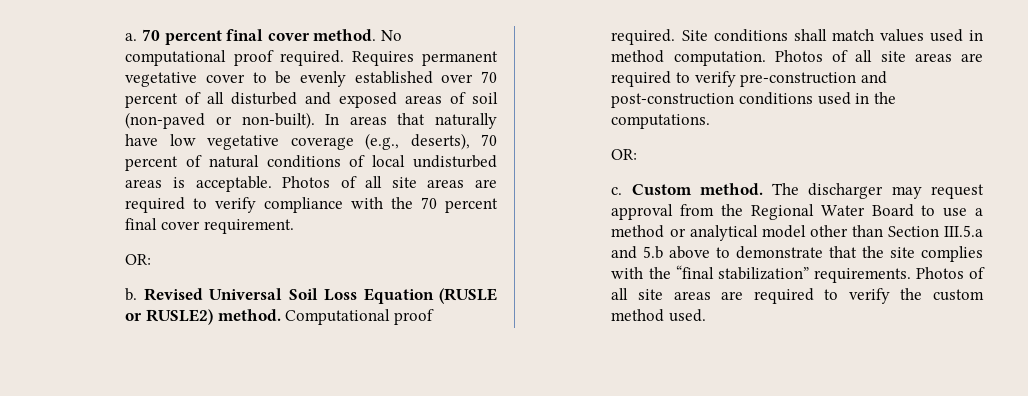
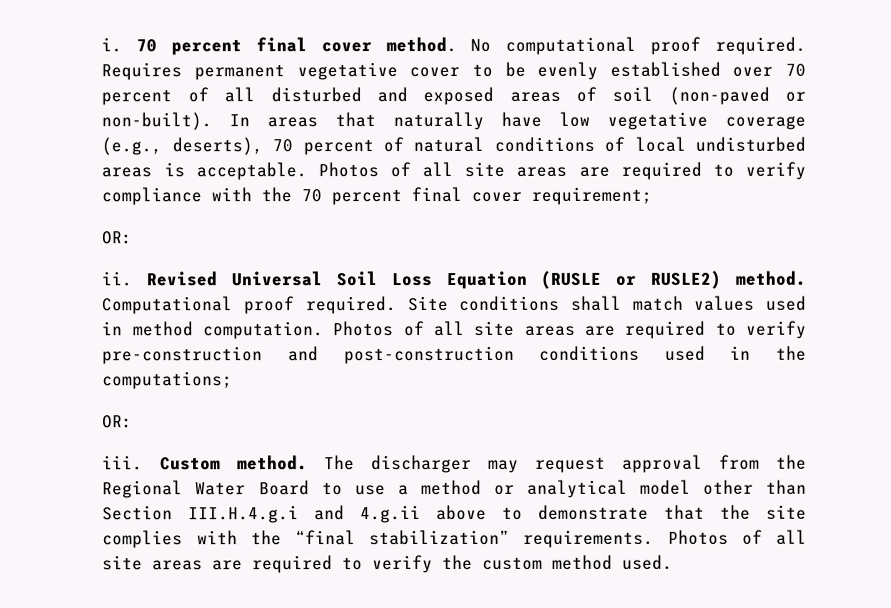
[125,33,138,41] a. -> [101,37,123,53] i.
[203,219,294,234] [125,254,152,265] [125,288,138,301] requirement. // OR: // b. -> [531,186,653,205] [101,231,133,245] [101,271,133,287] requirement; // OR: // ii.
[611,114,711,129] [611,149,638,160] [611,187,623,195] computations. // OR: // c. -> [102,371,234,390] [102,415,134,429] [102,455,144,471] computations; // OR: // iii.
[943,225,983,237] [611,246,664,259] III.5.a and 5.b -> [188,505,422,524] III.H.4.g.i and 4.g.ii

